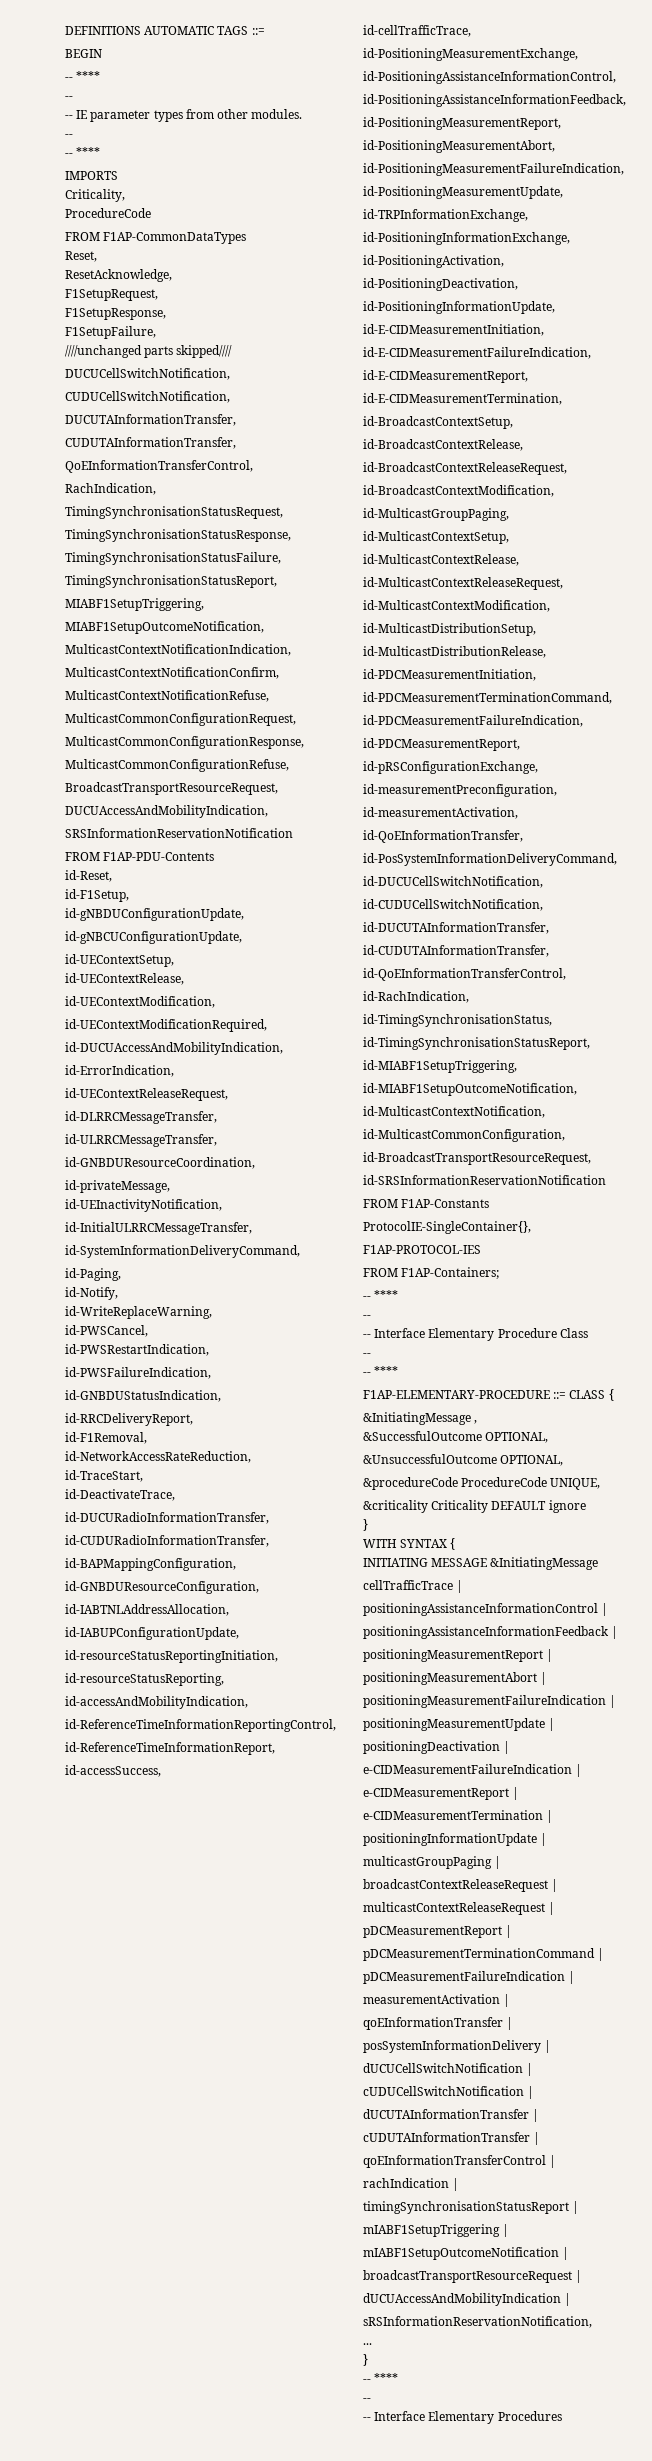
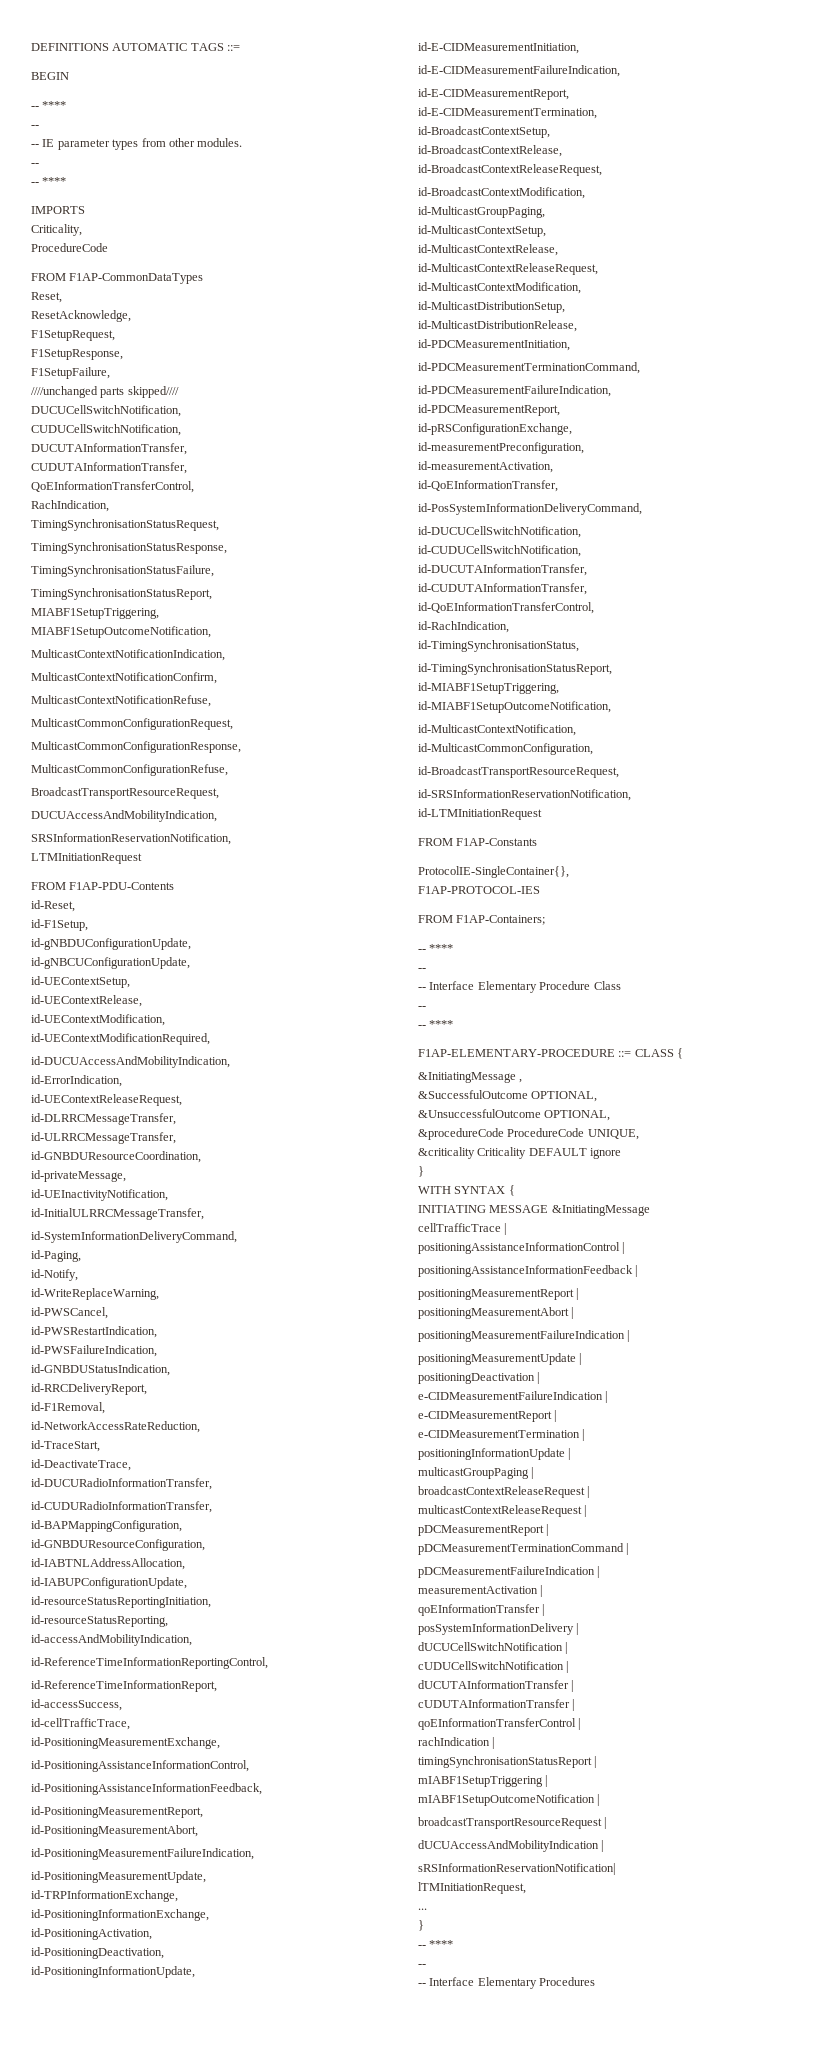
[65,828,293,838] SRSInformationReservationNotification -> [31,833,231,845] [31,853,142,864] SRSInformationReservationNotification, // LTMInitiationRequest
[363,1175,606,1185] id-SRSInformationReservationNotification -> [418,789,631,801] [418,808,542,820] id-SRSInformationReservationNotification, // id-LTMInitiationRequest
[363,2316,592,2328] sRSInformationReservationNotification, -> [418,1863,616,1875] [418,1882,526,1894] sRSInformationReservationNotification| // lTMInitiationRequest,

